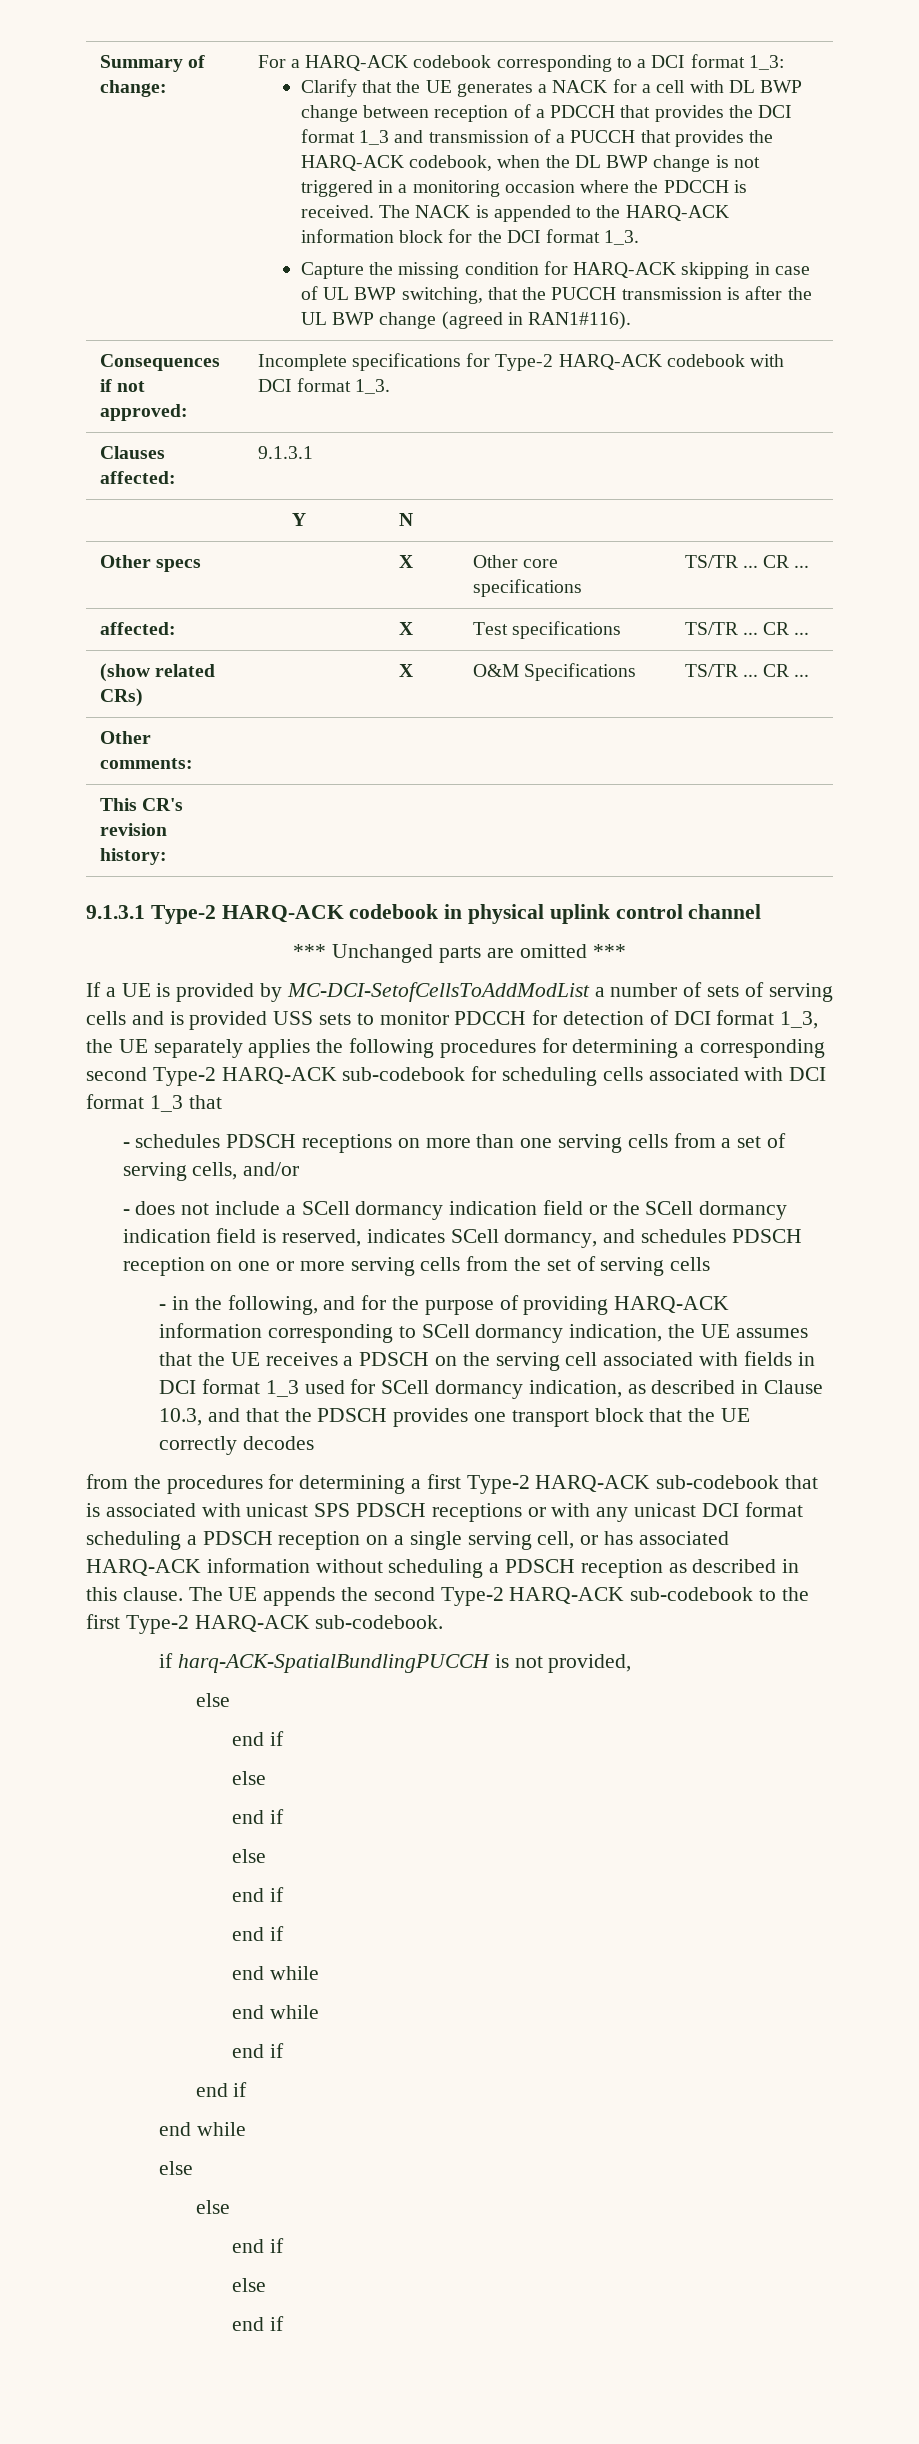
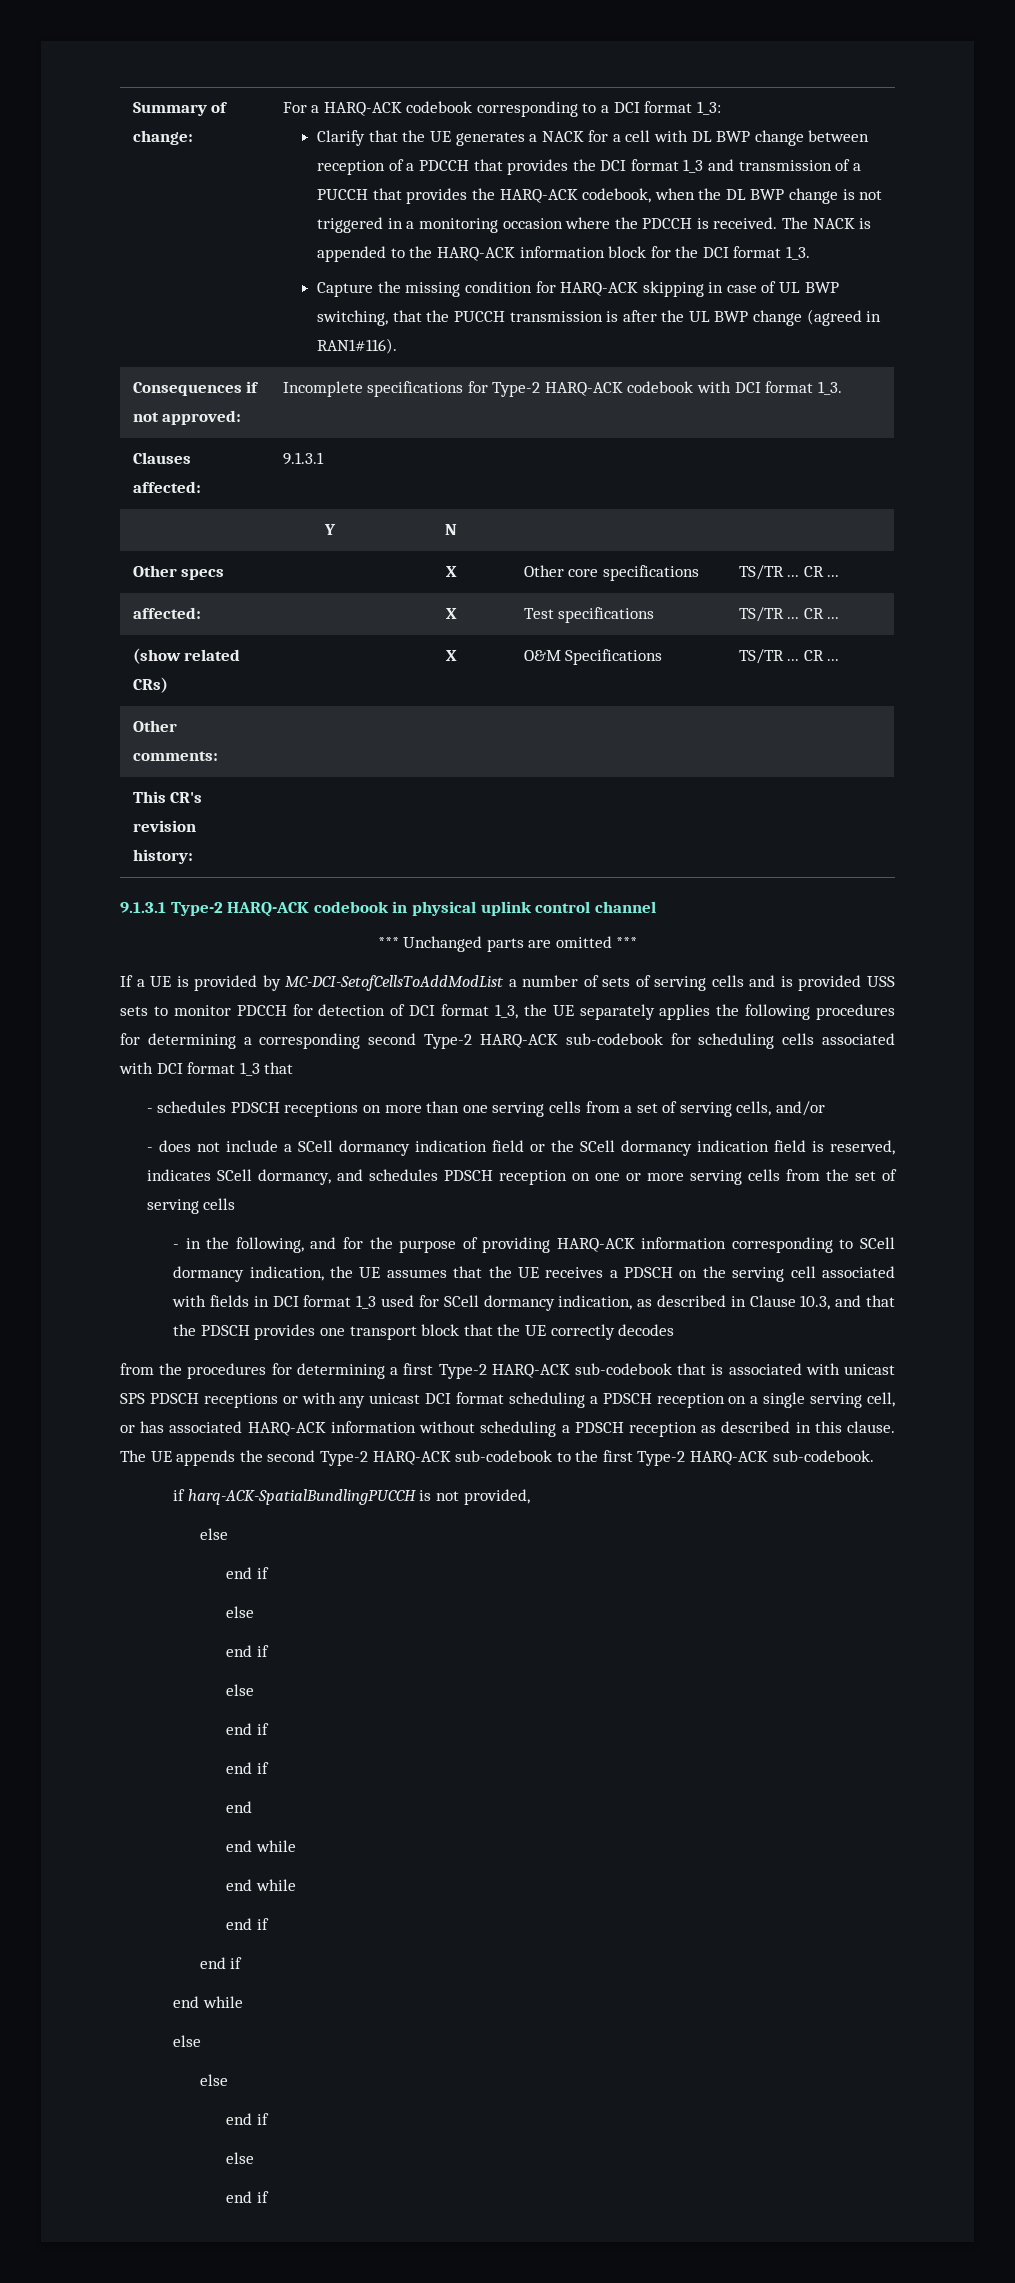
(265, 1973) none -> [226,1840,253,1852] // end

